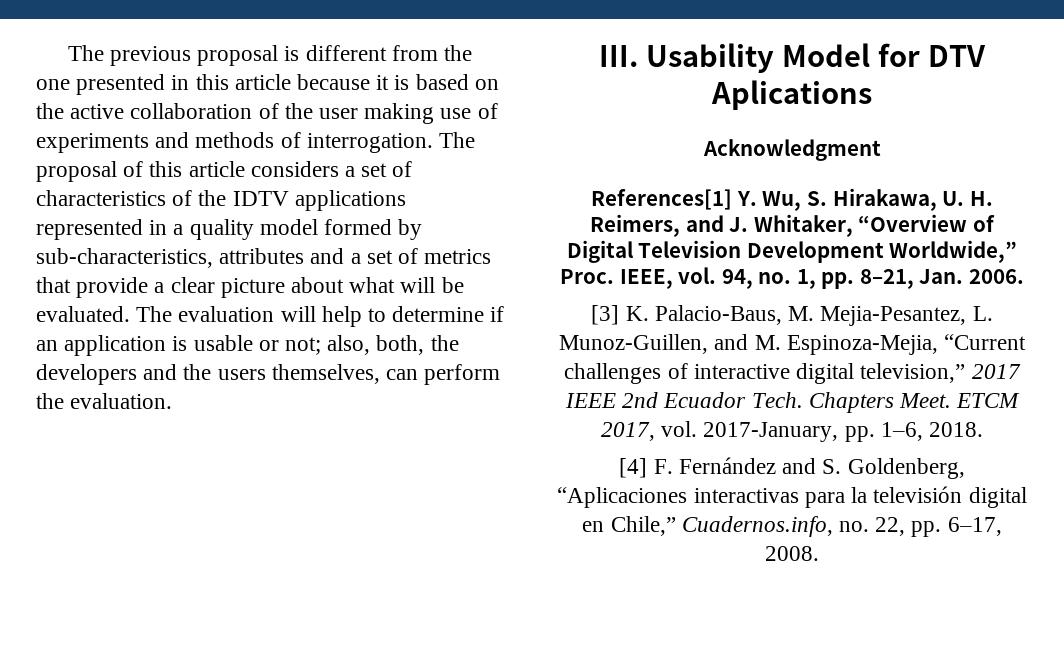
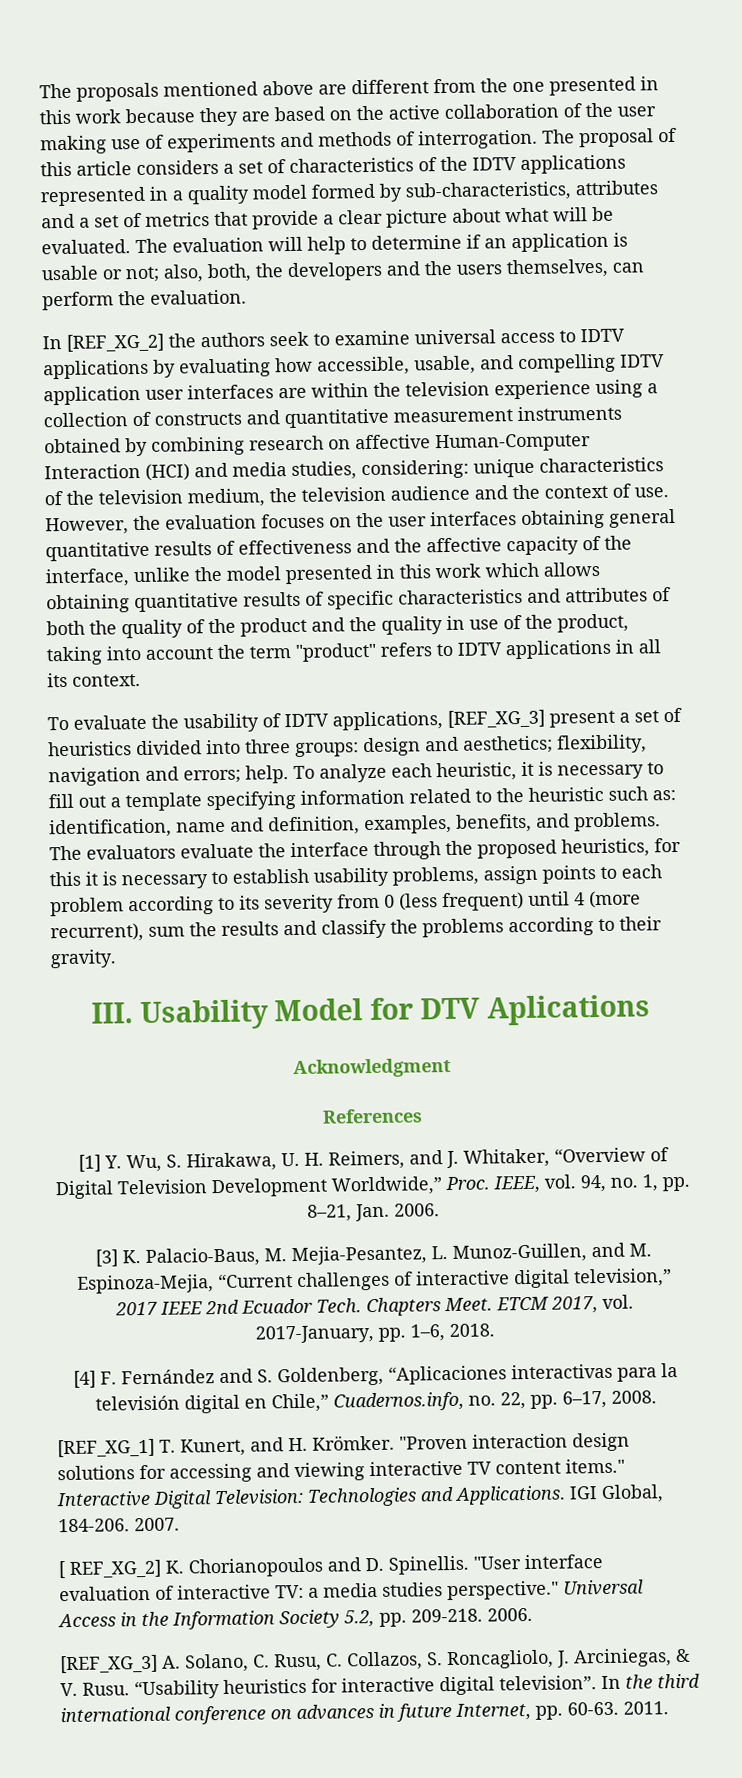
[67,45,300,66] The previous proposal is -> [39,80,347,102] The proposals mentioned above are
[234,74,410,90] article because it is -> [75,107,270,127] work because they are
(173, 401) none -> [42,328,625,352] [43,353,665,380] [43,379,658,406] [43,405,622,429] [44,433,591,457] [44,457,664,481] [44,483,669,508] [45,508,676,536] [45,535,632,562] [45,561,600,588] [46,587,671,614] [46,613,629,639] [46,639,661,666] [47,672,141,688] [47,707,682,733] [48,734,647,757] [48,761,664,787] [48,786,676,812] [49,812,661,839] [49,837,681,861] [49,864,662,890] [50,890,641,917] [50,916,662,943] [50,949,117,969] // In [REF_XG_2] the authors seek to examine universal access to IDTV applications by evaluating how accessible, usable, and compelling IDTV application user interfaces are within the television experience using a collection of constructs and quantitative measurement instruments obtained by combining research on affective Human-Computer Interaction (HCI) and media studies, considering: unique characteristics of the television medium, the television audience and the context of use. However, the evaluation focuses on the user interfaces obtaining general quantitative results of effectiveness and the affective capacity of the interface, unlike the model presented in this work which allows obtaining quantitative results of specific characteristics and attributes of both the quality of the product and the quality in use of the product, taking into account the term "product" refers to IDTV applications in all its context. // To evaluate the usability of IDTV applications, [REF_XG_3] present a set of heuristics divided into three groups: design and aesthetics; flexibility, navigation and errors; help. To analyze each heuristic, it is necessary to fill out a template specifying information related to the heuristic such as: identification, name and definition, examples, benefits, and problems. The evaluators evaluate the interface through the proposed heuristics, for this it is necessary to establish usability problems, assign points to each problem according to its severity from 0 (less frequent) until 4 (more recurrent), sum the results and classify the problems according to their gravity.
[591,189,733,210] References[1] -> [321,1108,423,1124] [77,1154,101,1172] References // [1]
(819, 553) none -> [57,1432,630,1458] [57,1458,625,1483] [56,1484,664,1509] [58,1517,180,1533] [58,1554,603,1579] [59,1579,644,1602] [57,1607,533,1630] [60,1648,691,1674] [60,1673,700,1700] [60,1701,669,1725] // [REF_XG_1] T. Kunert, and H. Krömker. "Proven interaction design solutions for accessing and viewing interactive TV content items." Interactive Digital Television: Technologies and Applications. IGI Global, 184-206. 2007. // [ REF_XG_2] K. Chorianopoulos and D. Spinellis. "User interface evaluation of interactive TV: a media studies perspective." Universal Access in the Information Society 5.2, pp. 209-218. 2006. // [REF_XG_3] A. Solano, C. Rusu, C. Collazos, S. Roncagliolo, J. Arciniegas, & V. Rusu. “Usability heuristics for interactive digital television”. In the third international conference on advances in future Internet, pp. 60-63. 2011.

